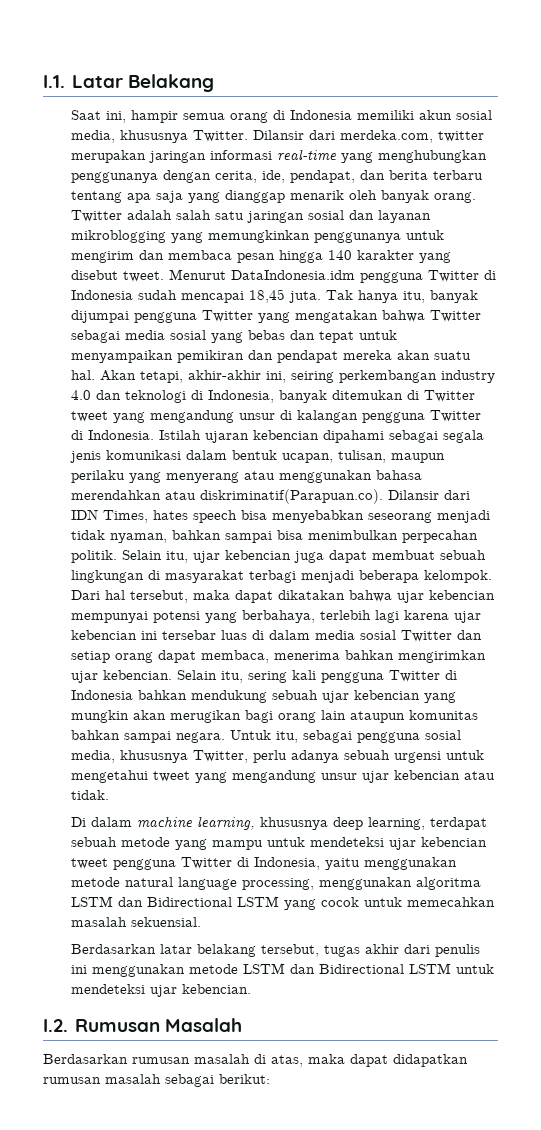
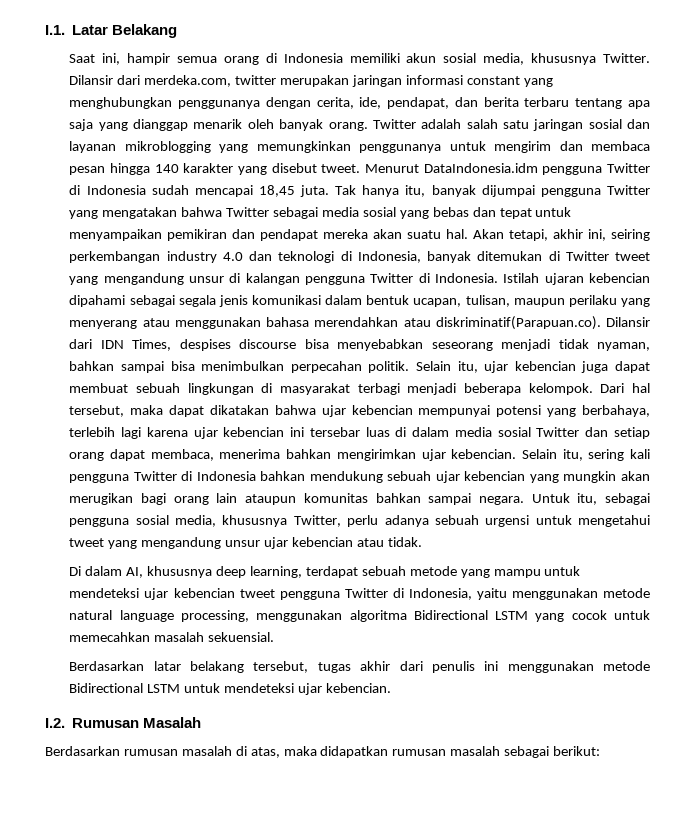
[277,149,338,161] real-time -> [466,76,520,85] constant
[188,370,262,380] akhir-akhir -> [553,229,584,239] akhir
[153,510,238,523] hates speech -> [179,339,297,351] despises discourse
[137,816,256,830] machine learning, -> [126,567,144,578] AI,
[71,896,144,907] LSTM dan -> (407, 616) none
[243,963,316,974] LSTM dan -> (650, 666) none
[350,1054,388,1067] dapat -> (317, 751) none

